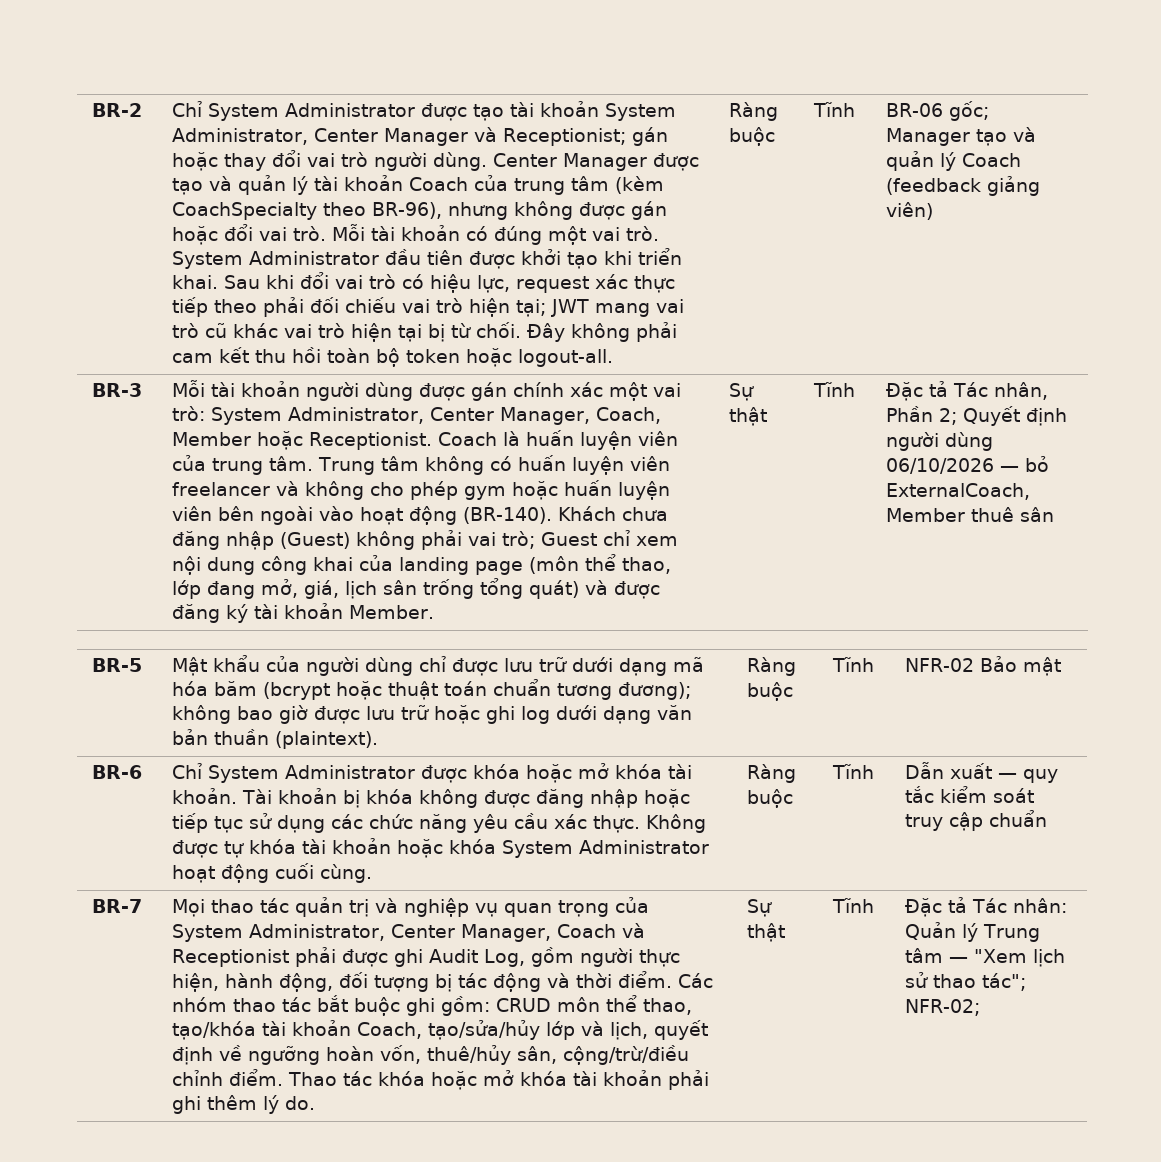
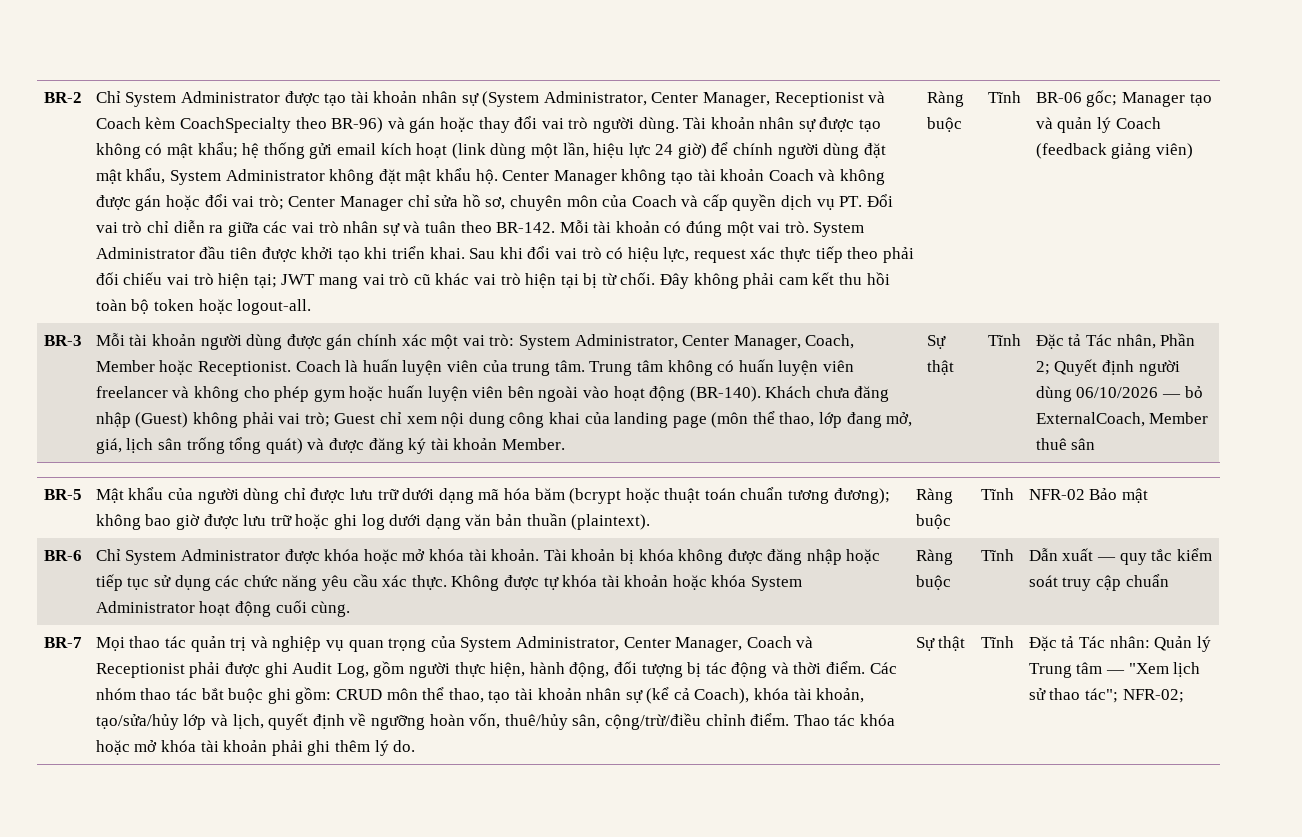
[604,103,676,121] [171,127,626,146] System Administrator, Center Manager và Receptionist; -> [421,91,886,107] [95,117,405,133] nhân sự (System Administrator, Center Manager, Receptionist và Coach kèm CoachSpecialty theo BR-96) và
[492,153,699,171] [171,175,664,195] [171,202,508,220] Center Manager được tạo và quản lý tài khoản Coach của trung tâm (kèm CoachSpecialty theo BR-96), nhưng -> [683,117,882,132] [95,142,886,159] [95,168,836,185] Tài khoản nhân sự được tạo không có mật khẩu; hệ thống gửi email kích hoạt (link dùng một lần, hiệu lực 24 giờ) để chính người dùng đặt mật khẩu, System Administrator không đặt mật khẩu hộ. Center Manager không tạo tài khoản Coach và
[292,226,326,241] trò. -> [258,194,893,211] [95,220,556,237] trò; Center Manager chỉ sửa hồ sơ, chuyên môn của Coach và cấp quyền dịch vụ PT. Đổi vai trò chỉ diễn ra giữa các vai trò nhân sự và tuân theo BR-142.
[171,1020,422,1040] tạo/khóa tài khoản Coach, -> [488,687,865,704] tạo tài khoản nhân sự (kể cả Coach), khóa tài khoản,

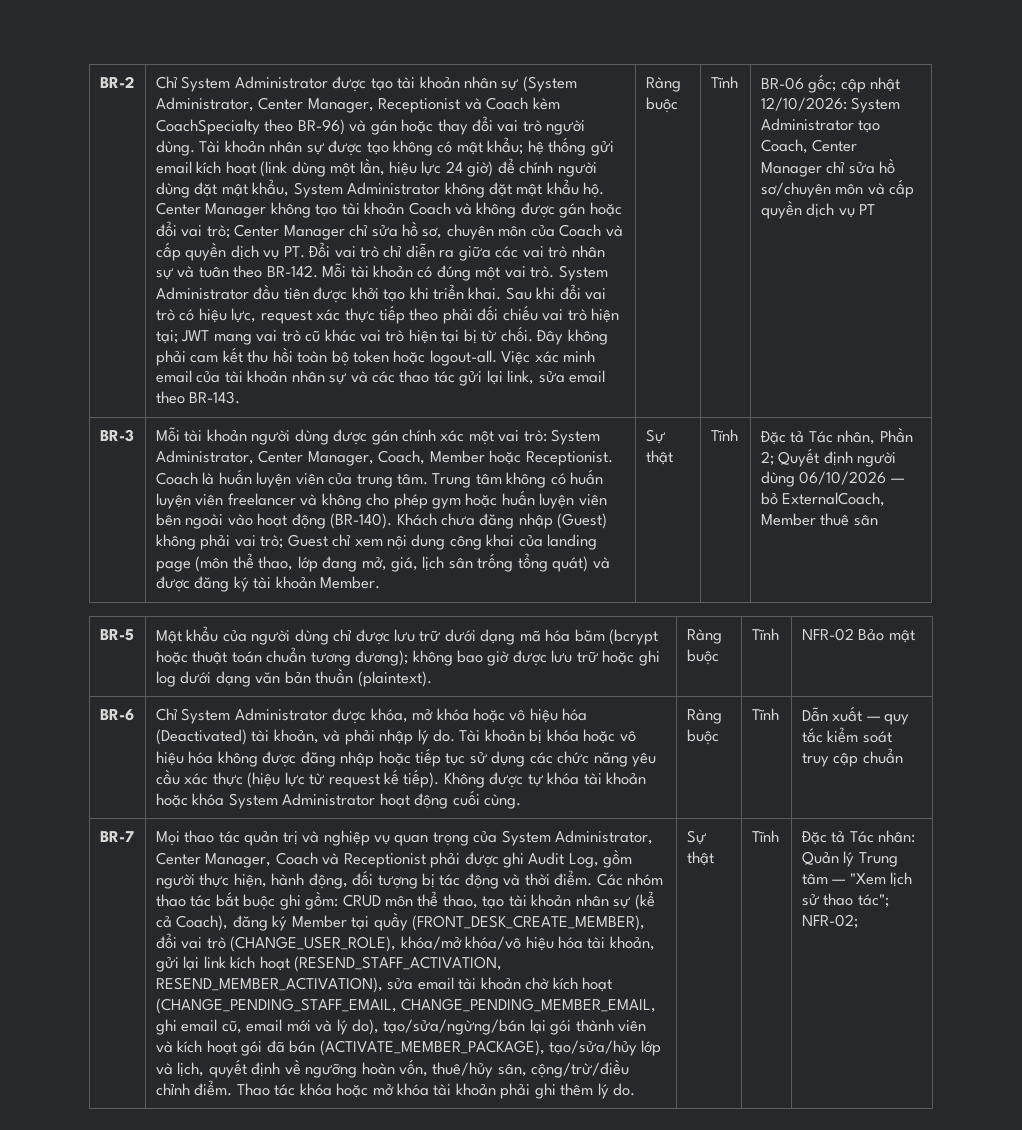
(312, 307) none -> [501,350,596,365] [155,370,606,386] [155,391,241,404] Việc xác minh email của tài khoản nhân sự và các thao tác gửi lại link, sửa email theo BR-143.
[1122,92,1212,107] [1035,117,1161,133] [1035,143,1194,159] Manager tạo và quản lý Coach (feedback giảng viên) -> [840,77,901,93] [760,97,901,113] [760,118,881,133] [760,139,858,154] [760,158,896,177] [760,179,915,198] [760,200,876,219] cập nhật 12/10/2026: System Administrator tạo Coach, Center Manager chỉ sửa hồ sơ/chuyên môn và cấp quyền dịch vụ PT
[324,549,674,564] khóa hoặc mở khóa tài khoản. Tài khoản bị khóa -> [370,708,588,723] [155,729,636,745] [155,751,214,766] khóa, mở khóa hoặc vô hiệu hóa (Deactivated) tài khoản, và phải nhập lý do. Tài khoản bị khóa hoặc vô hiệu hóa
[411,575,447,590] thực. -> [212,769,440,788] thực (hiệu lực từ request kế tiếp).
[754,688,865,703] khóa tài khoản, -> [232,912,646,931] [155,933,655,952] [155,956,503,972] [155,977,613,993] [155,998,657,1014] [155,1019,647,1035] [155,1040,545,1056] đăng ký Member tại quầy (FRONT_DESK_CREATE_MEMBER), đổi vai trò (CHANGE_USER_ROLE), khóa/mở khóa/vô hiệu hóa tài khoản, gửi lại link kích hoạt (RESEND_STAFF_ACTIVATION, RESEND_MEMBER_ACTIVATION), sửa email tài khoản chờ kích hoạt (CHANGE_PENDING_STAFF_EMAIL, CHANGE_PENDING_MEMBER_EMAIL, ghi email cũ, email mới và lý do), tạo/sửa/ngừng/bán lại gói thành viên và kích hoạt gói đã bán (ACTIVATE_MEMBER_PACKAGE),

